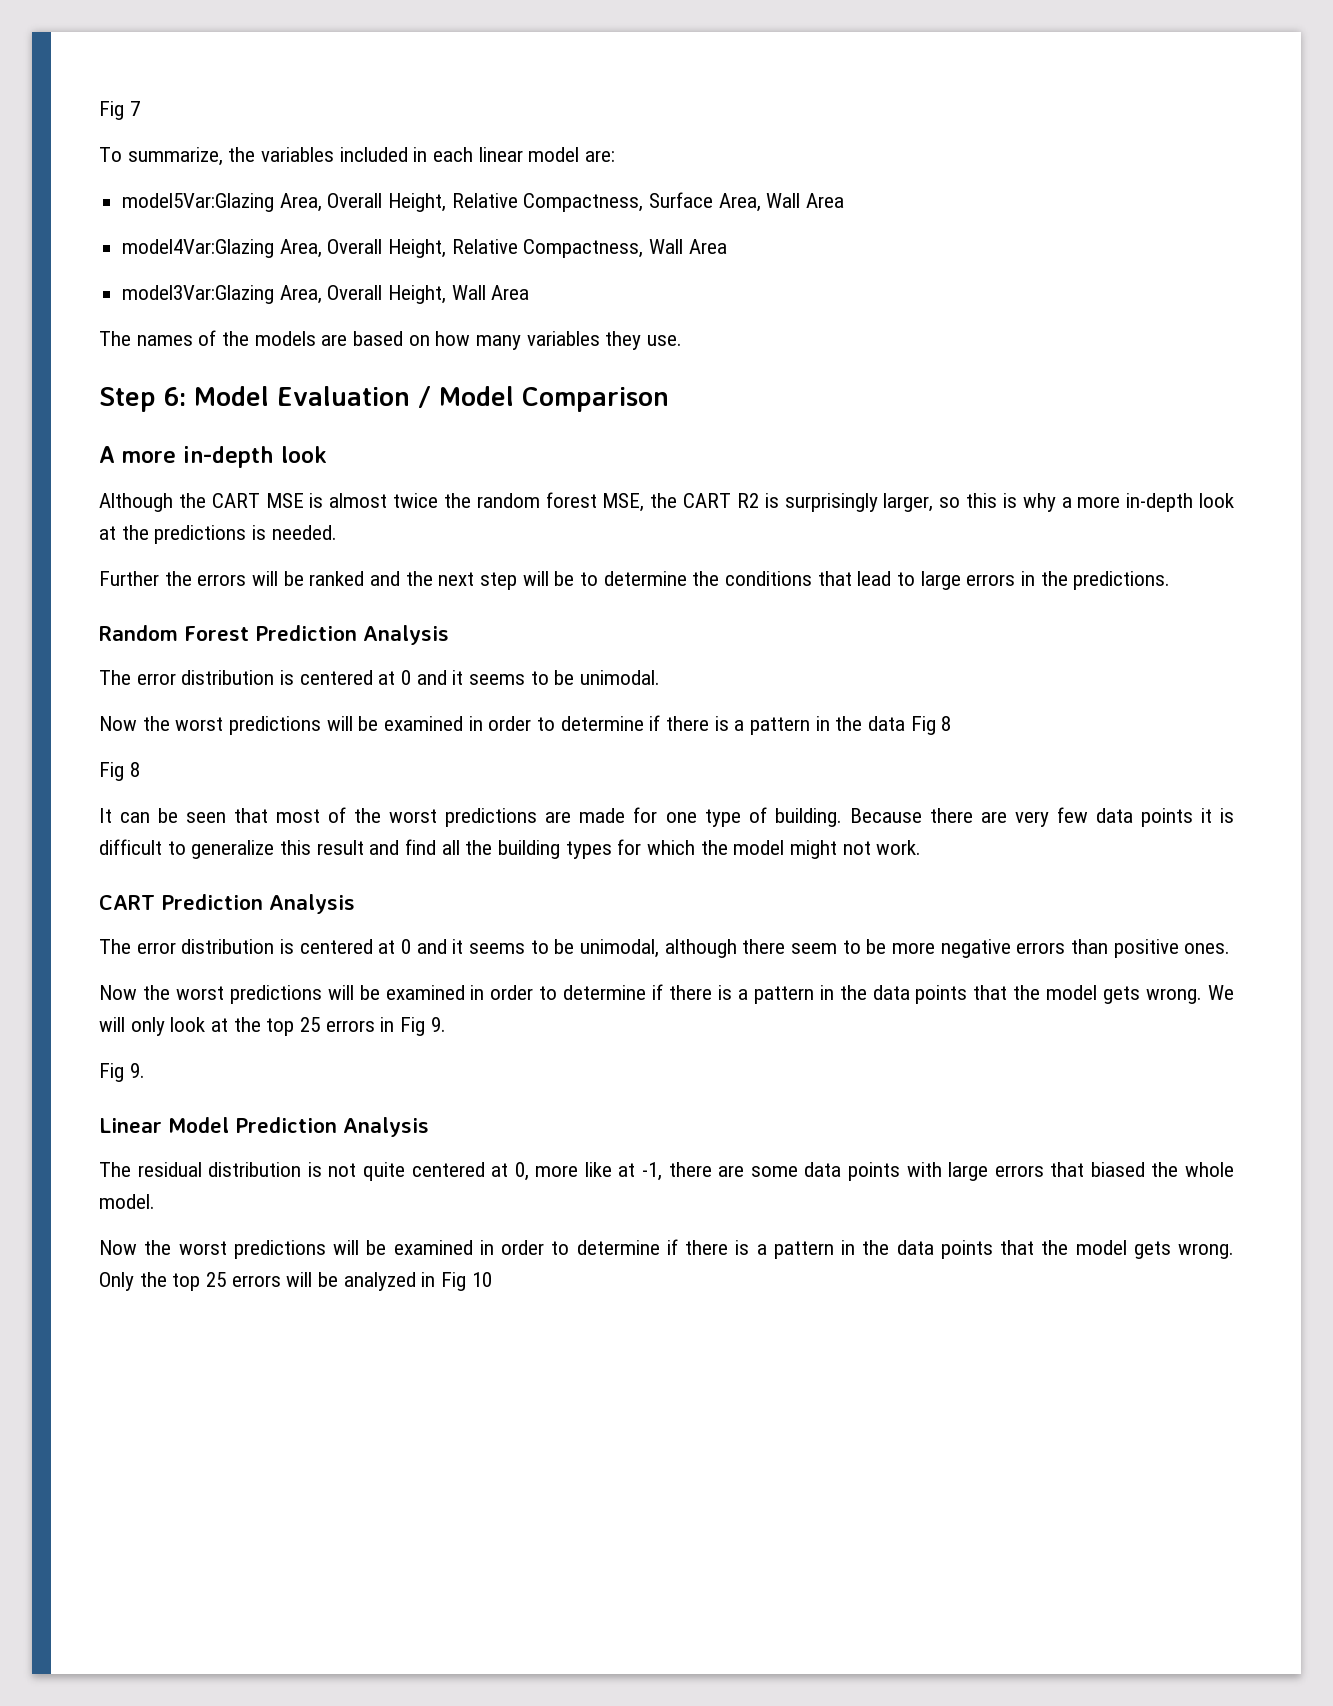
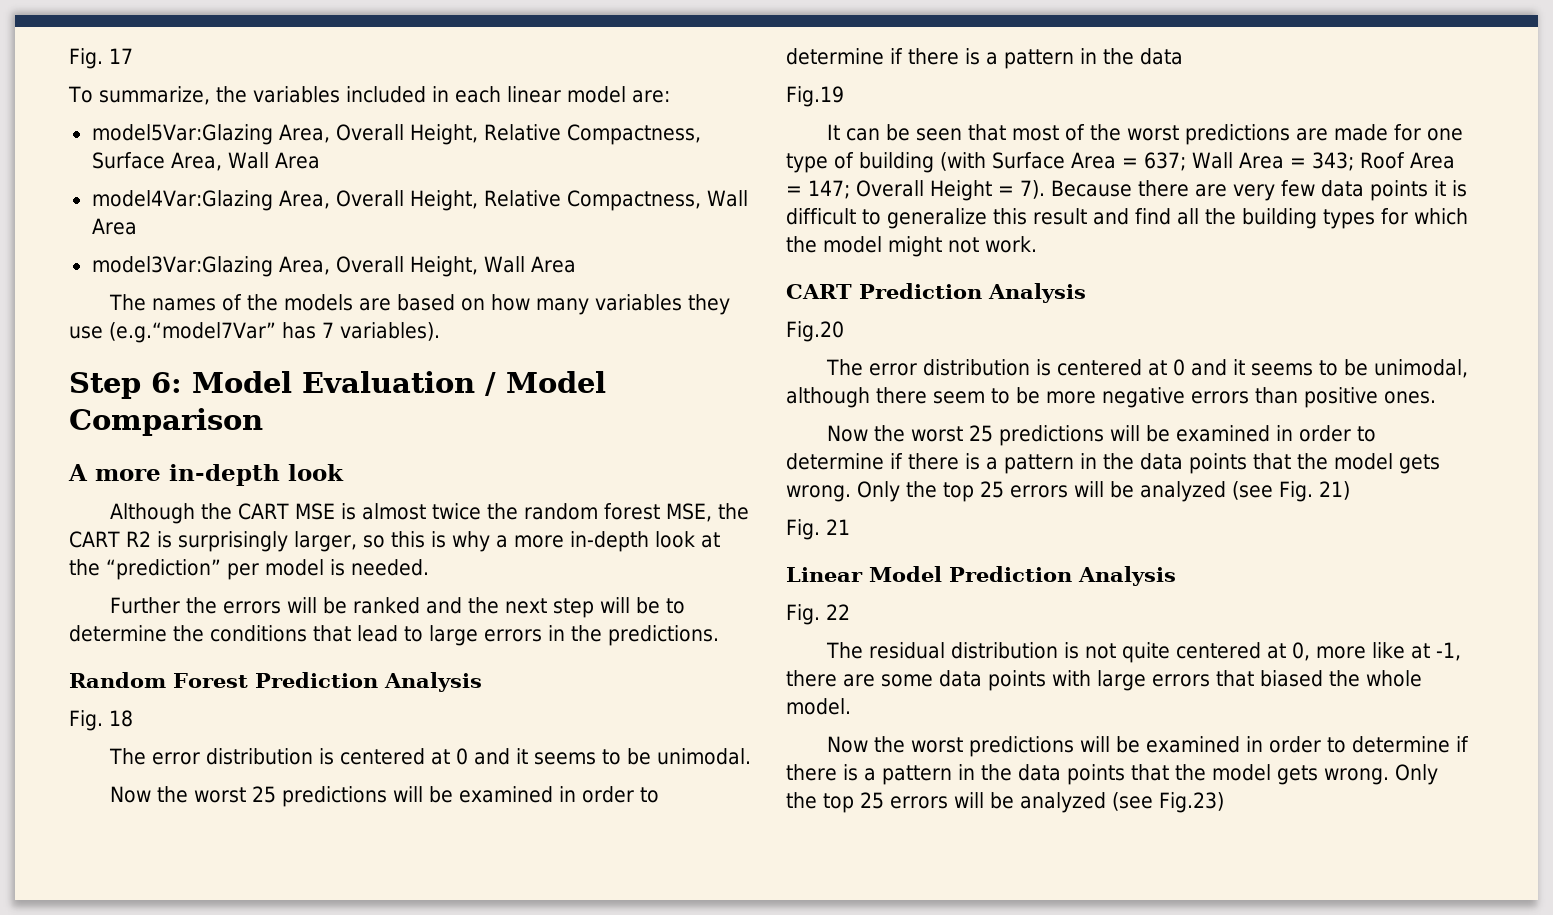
[99,101,140,120] Fig 7 -> [69,48,133,69] Fig. 17
[647,335,683,346] use. -> [69,322,440,343] use (e.g.“model7Var” has 7 variables).
[154,525,247,544] predictions -> [106,559,324,580] “prediction” per model
(449, 635) none -> [69,710,133,731] // Fig. 18
(224, 724) none -> [251,786,276,803] 25
[910,716,952,735] [99,762,140,781] Fig 8 // Fig 8 -> [786,86,844,107] // Fig.19
[774,808,842,827] building. -> [859,152,1455,173] [786,180,1045,201] building (with Surface Area = 637; Wall Area = 343; Roof Area = 147; Overall Height = 7).
(355, 904) none -> [786,321,844,342] // Fig.20
(224, 993) none -> [968,425,993,442] 25
[1207,985,1234,1000] [99,1017,446,1036] [99,1063,145,1082] We will only look at the top 25 errors in Fig 9. // Fig 9. -> [857,481,1350,502] [786,519,850,540] Only the top 25 errors will be analyzed (see Fig. 21) // Fig. 21
(429, 1127) none -> [786,604,850,625] // Fig. 22
[421,1272,492,1291] in Fig 10 -> [1112,792,1224,813] (see Fig.23)

